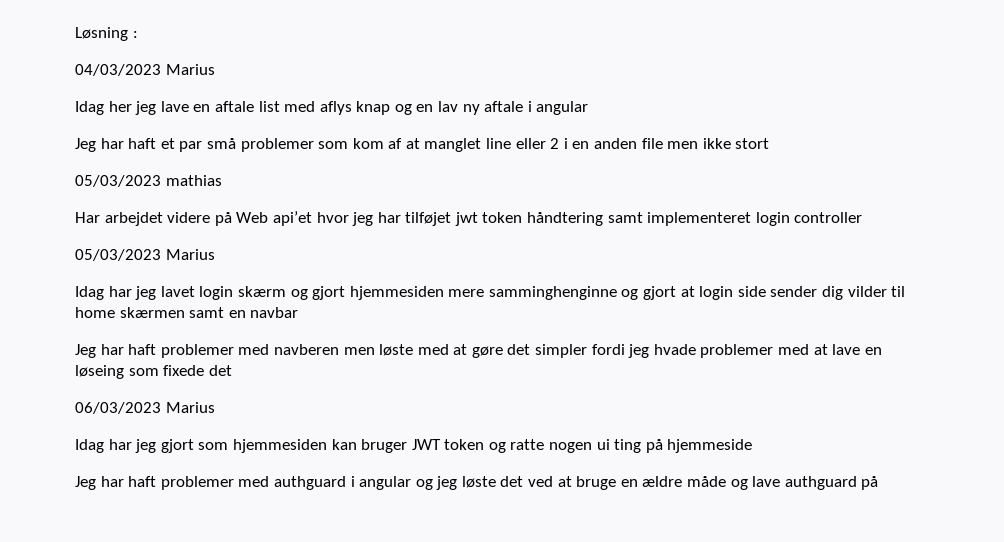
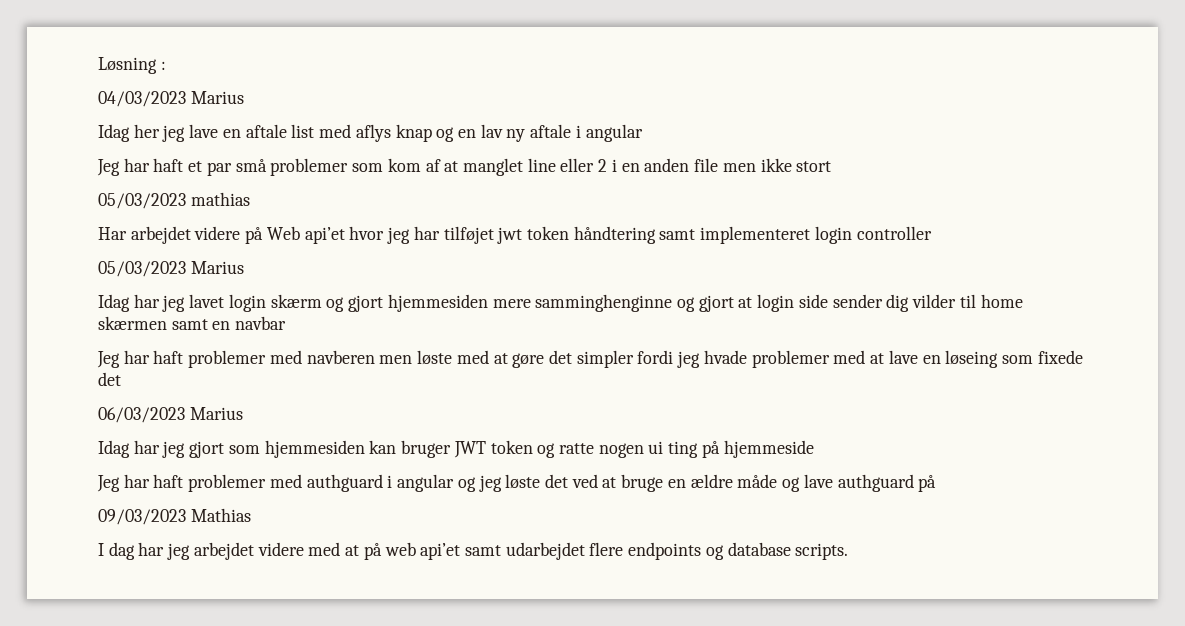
(879, 483) none -> [98,508,251,525] [98,542,849,560] // 09/03/2023 Mathias // I dag har jeg arbejdet videre med at på web api’et samt udarbejdet flere endpoints og database scripts.

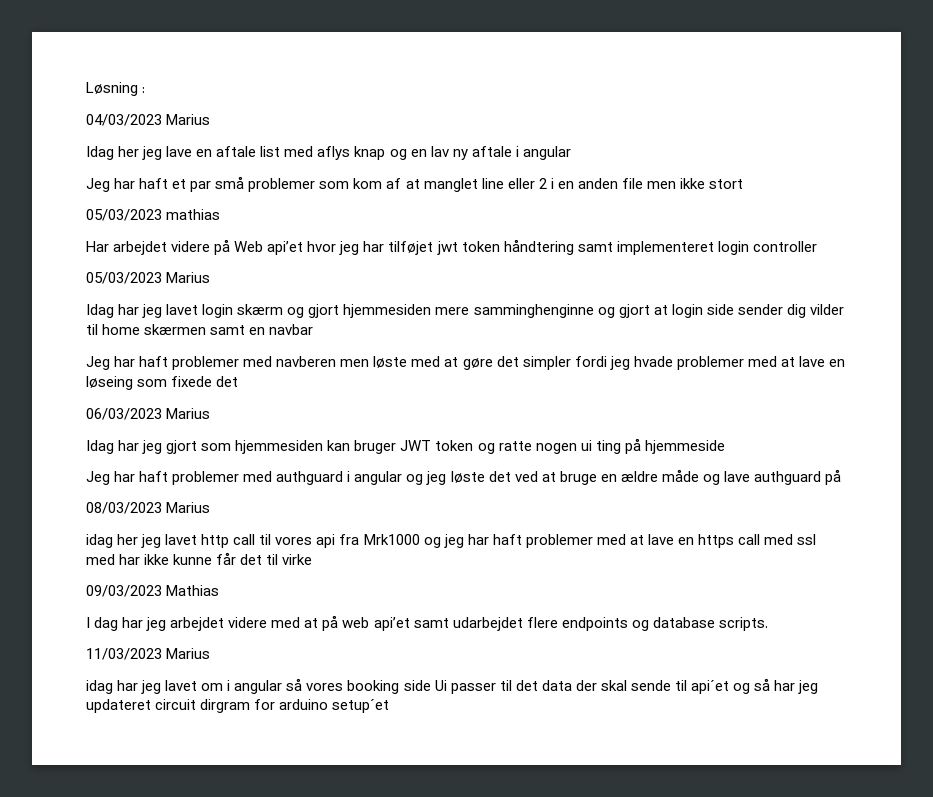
(937, 483) none -> [86,502,211,514] [86,534,817,548] [86,552,313,565] // 08/03/2023 Marius // idag her jeg lavet http call til vores api fra Mrk1000 og jeg har haft problemer med at lave en https call med ssl med har ikke kunne får det til virke
(849, 551) none -> [86,648,211,660] [86,678,819,694] [86,699,390,713] // 11/03/2023 Marius // idag har jeg lavet om i angular så vores booking side Ui passer til det data der skal sende til api´et og så har jeg updateret circuit dirgram for arduino setup´et

